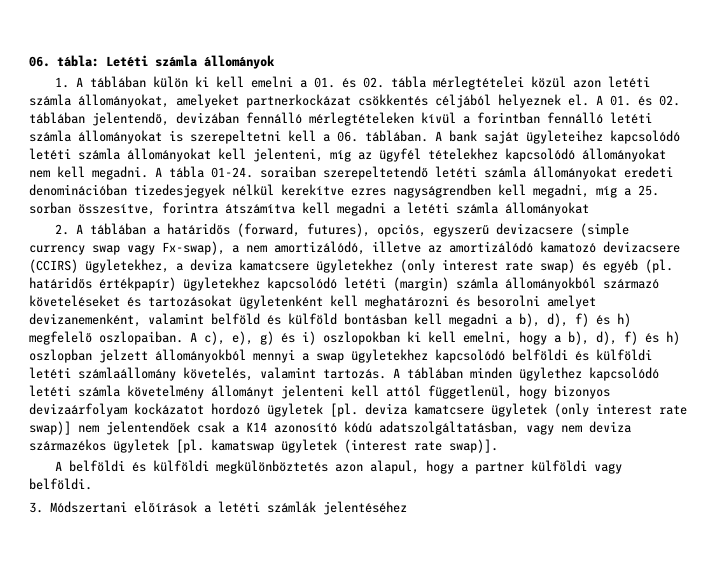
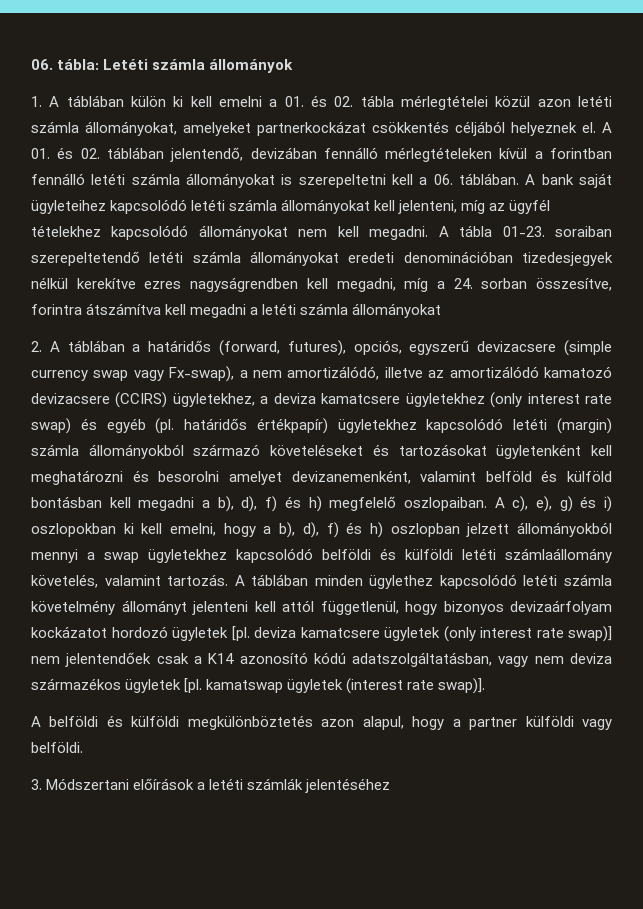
[211,167,253,178] 01-24. -> [502,226,545,237] 01-23.
[638,185,659,196] 25. -> [453,278,473,289] 24.

